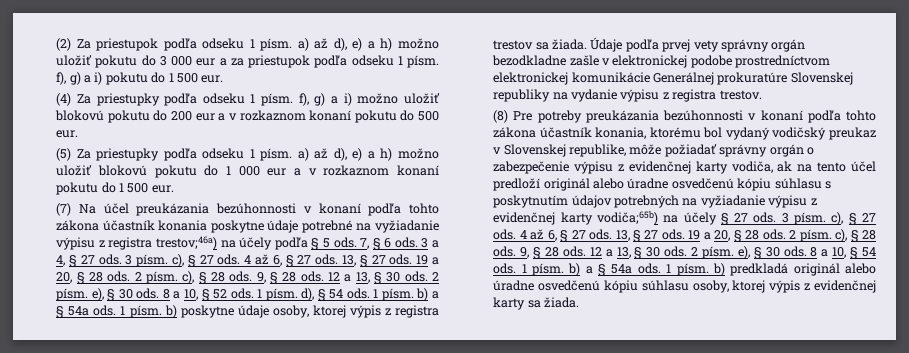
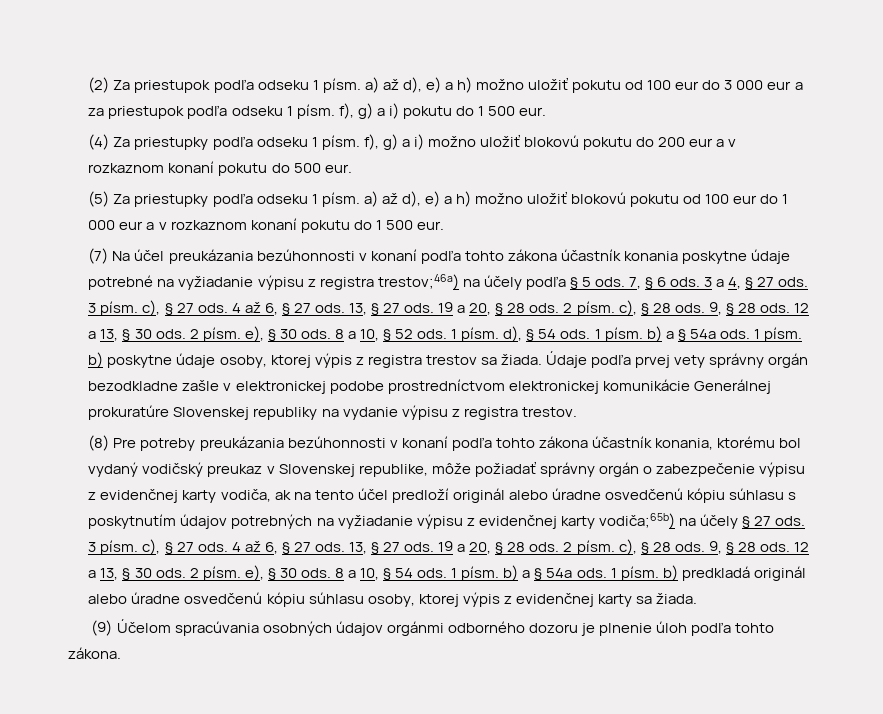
(138, 61) none -> [625,80,700,90] od 100 eur
(197, 171) none -> [683,194,758,204] od 100 eur
(580, 302) none -> [91,619,775,636] [68,647,121,659] // (9) Účelom spracúvania osobných údajov orgánmi odborného dozoru je plnenie úloh podľa tohto zákona.

